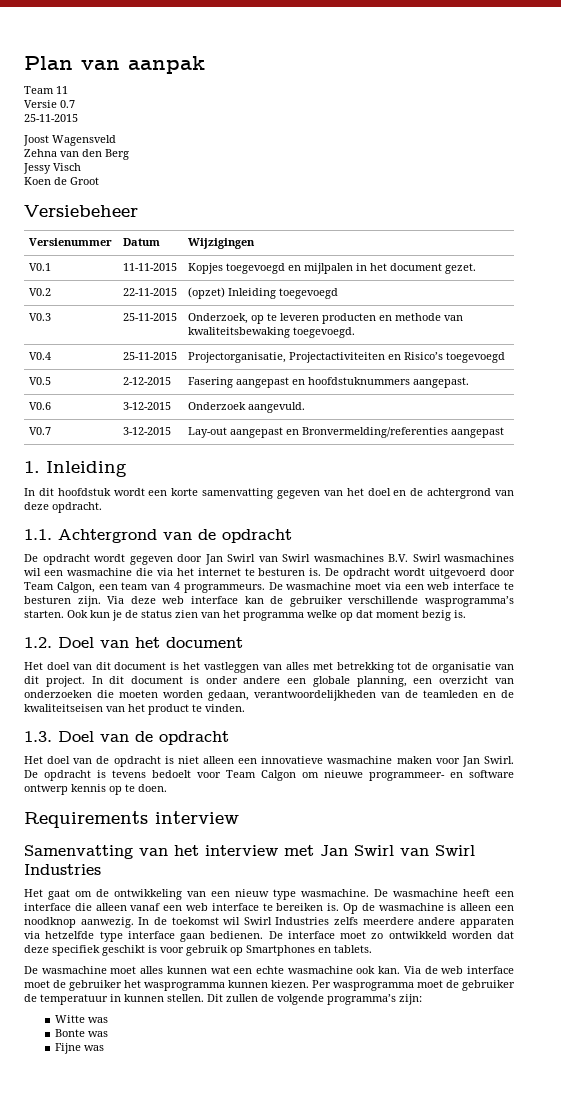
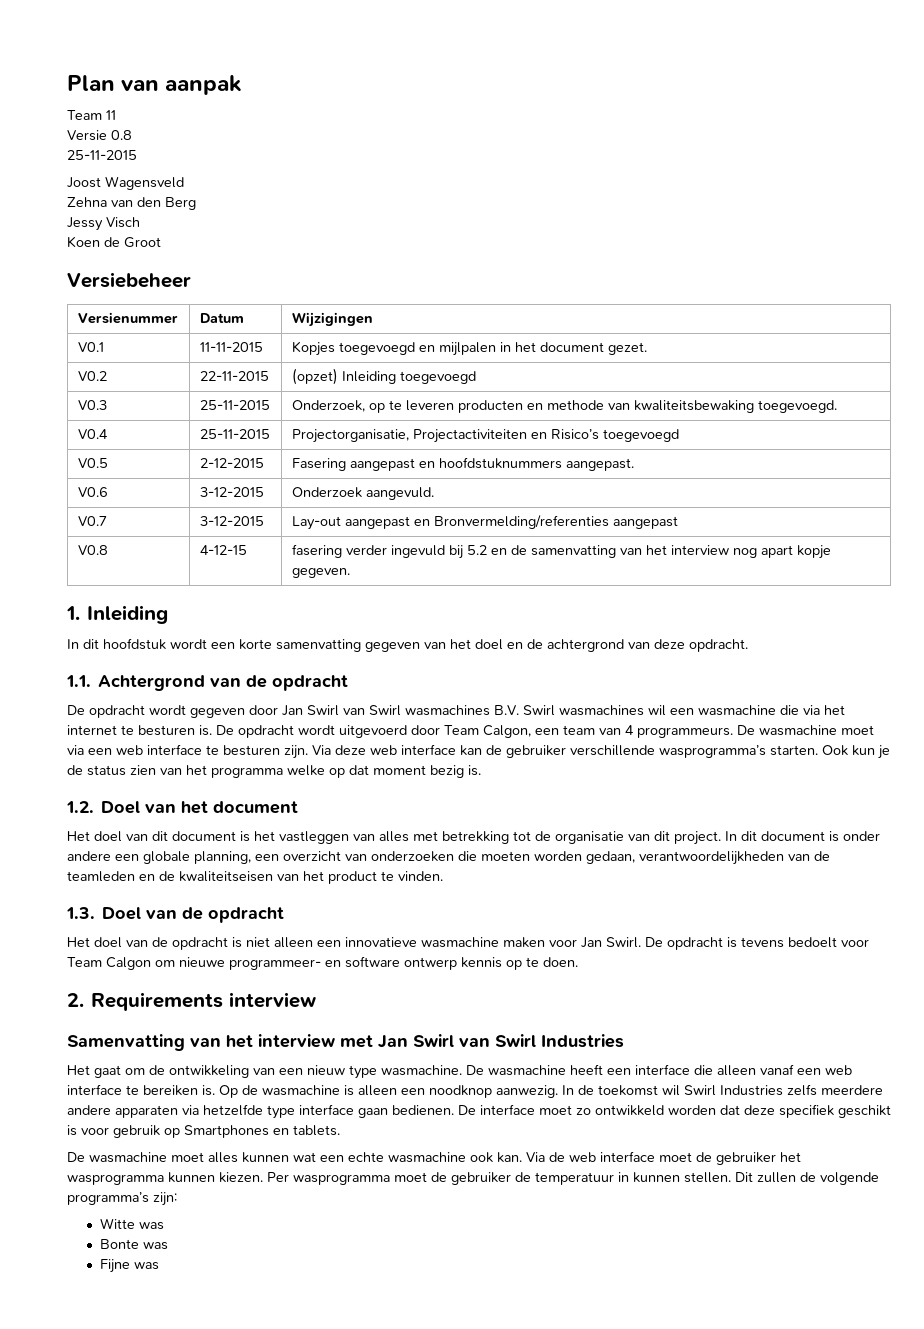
[60,100,75,108] 0.7 -> [111,130,132,140] 0.8
(505, 432) none -> [77,545,108,555] [199,545,247,555] [291,544,831,559] [291,568,350,578] // V0.8 | 4-12-15 | fasering verder ingevuld bij 5.2 en de samenvatting van het interview nog apart kopje gegeven.
(167, 788) none -> [67,993,84,1007] 2.

